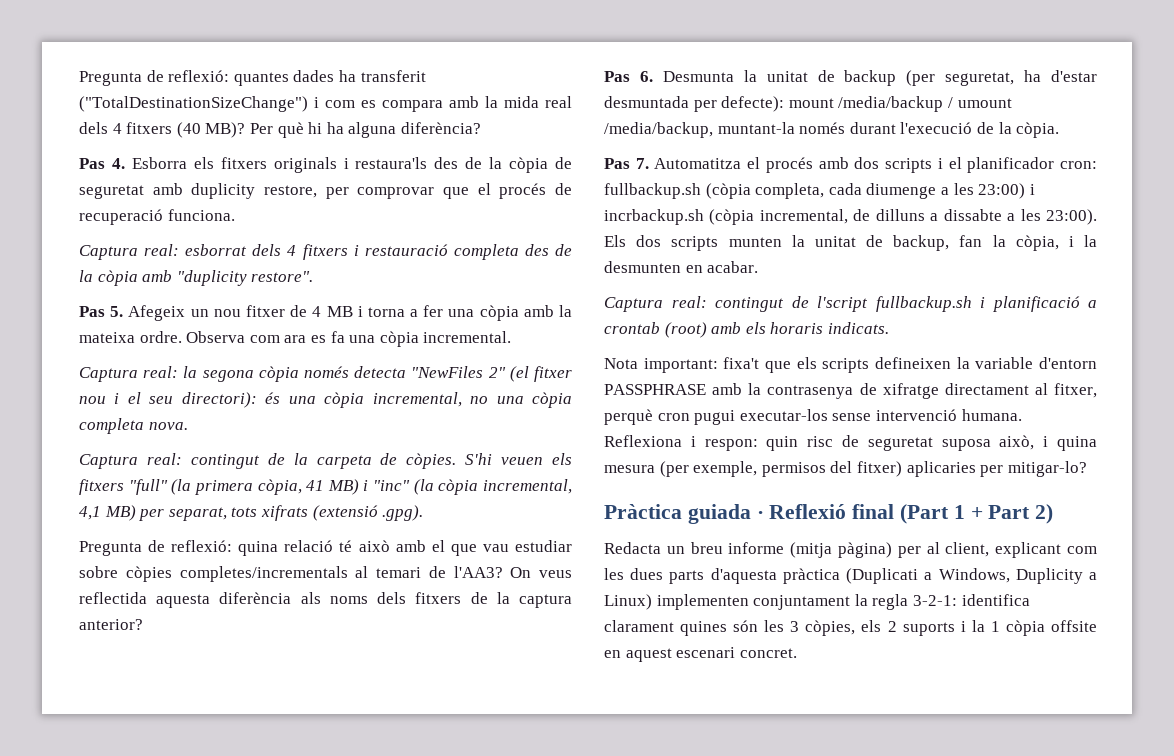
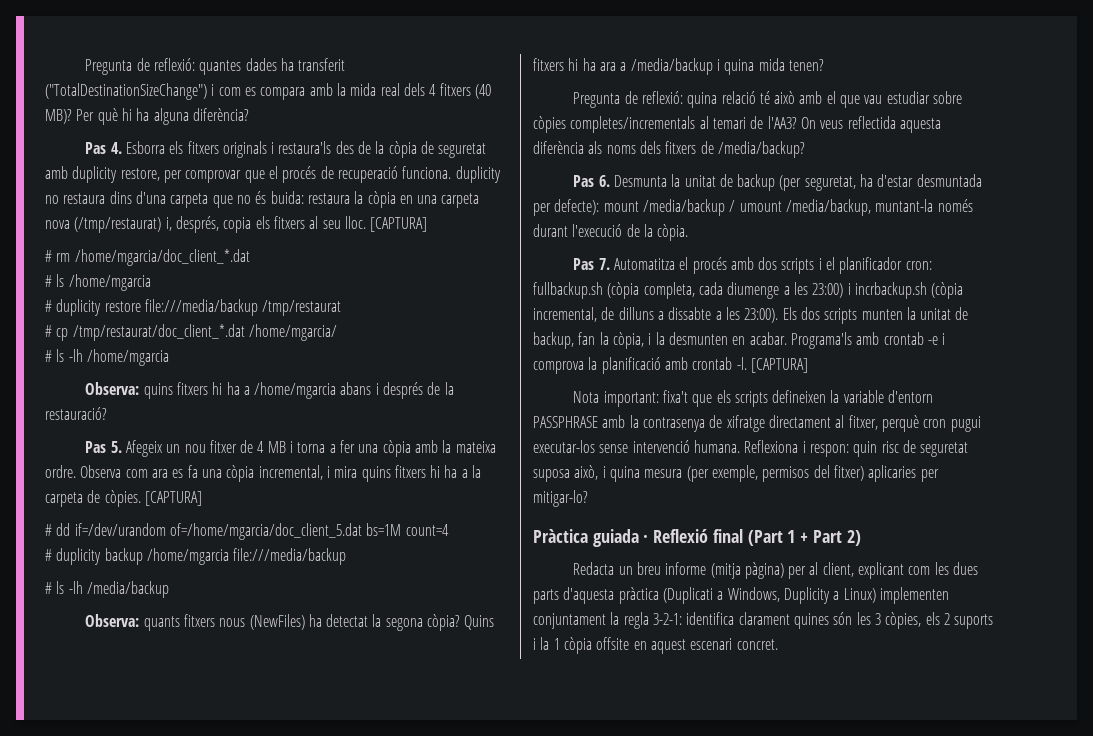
[79,244,573,260] [79,270,314,286] // Captura real: esborrat dels 4 fitxers i restauració completa des de la còpia amb "duplicity restore". -> [455,166,501,183] [45,191,480,208] [45,216,428,233] [45,249,250,266] [45,274,151,291] [45,299,342,316] [45,324,337,341] [45,349,169,366] [85,382,454,399] [45,407,107,420] duplicity no restaura dins d'una carpeta que no és buida: restaura la còpia en una carpeta nova (/tmp/restaurat) i, després, copia els fitxers al seu lloc. [CAPTURA] // # rm /home/mgarcia/doc_client_*.dat // # ls /home/mgarcia // # duplicity restore file:///media/backup /tmp/restaurat // # cp /tmp/restaurat/doc_client_*.dat /home/mgarcia/ // # ls -lh /home/mgarcia // Observa: quins fitxers hi ha a /home/mgarcia abans i després de la restauració?
[423,331,512,343] [79,366,572,382] [79,392,572,408] [79,418,188,434] [79,453,572,469] [79,479,572,495] [79,505,424,521] incremental. // Captura real: la segona còpia només detecta "NewFiles 2" (el fitxer nou i el seu directori): és una còpia incremental, no una còpia completa nova. // Captura real: contingut de la carpeta de còpies. S'hi veuen els fitxers "full" (la primera còpia, 41 MB) i "inc" (la còpia incremental, 4,1 MB) per separat, tots xifrats (extensió .gpg). -> [258,465,482,482] [45,490,202,507] [45,523,449,540] [45,548,347,565] [45,581,169,598] [85,614,495,631] [533,58,824,75] incremental, i mira quins fitxers hi ha a la carpeta de còpies. [CAPTURA] // # dd if=/dev/urandom of=/home/mgarcia/doc_client_5.dat bs=1M count=4 // # duplicity backup /home/mgarcia file:///media/backup // # ls -lh /media/backup // Observa: quants fitxers nous (NewFiles) ha detectat la segona còpia? Quins fitxers hi ha ara a /media/backup i quina mida tenen?
[496,592,572,608] [79,619,143,630] la captura anterior? -> [717,141,805,158] /media/backup?
[604,296,1097,312] [604,322,889,338] // Captura real: contingut de l'script fullbackup.sh i planificació a crontab (root) amb els horaris indicats. -> [790,332,946,349] [533,357,808,374] Programa'ls amb crontab -e i comprova la planificació amb crontab -l. [CAPTURA]

